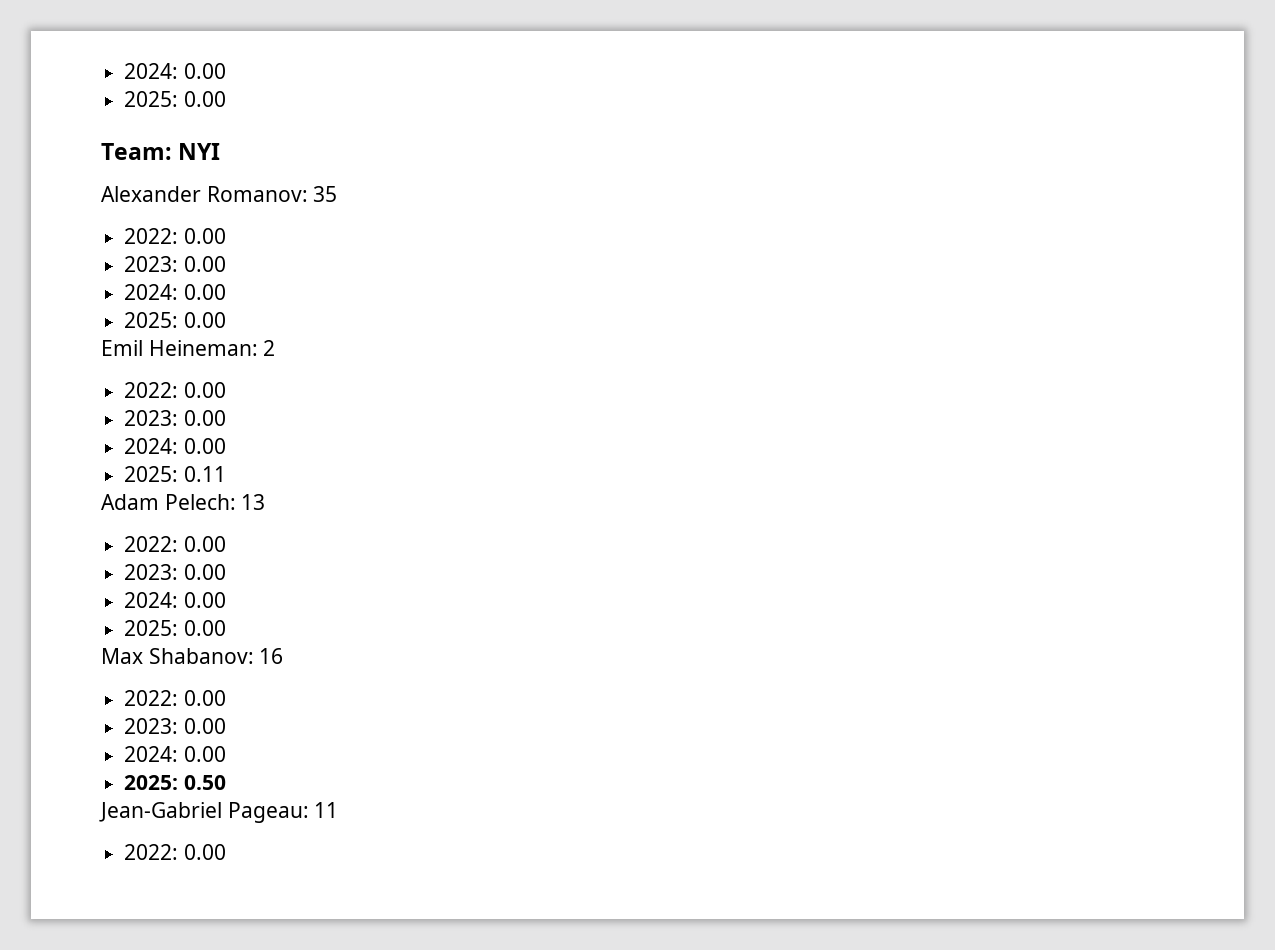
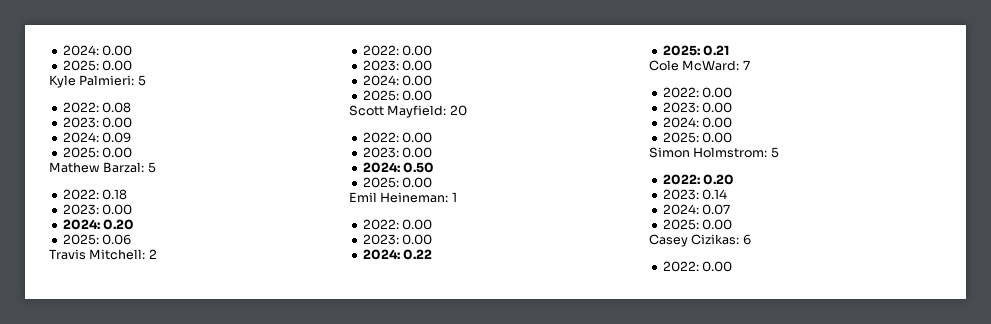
[124,63,226,79] [124,91,226,107] [101,143,221,160] [101,186,338,202] [124,228,226,244] [124,256,226,272] [124,284,226,300] [124,312,226,328] [101,340,276,356] [124,382,226,398] [124,410,226,426] [124,438,226,454] [124,466,226,482] [101,494,266,510] [124,536,226,552] [124,564,226,580] [124,592,226,608] [124,620,226,636] [101,648,284,664] [124,690,226,706] [124,718,226,734] [124,746,226,762] [124,775,226,790] [99,802,339,823] 2024: 0.00 // 2025: 0.00 // Team: NYI // Alexander Romanov: 35 // 2022: 0.00 // 2023: 0.00 // 2024: 0.00 // 2025: 0.00 // Emil Heineman: 2 // 2022: 0.00 // 2023: 0.00 // 2024: 0.00 // 2025: 0.11 // Adam Pelech: 13 // 2022: 0.00 // 2023: 0.00 // 2024: 0.00 // 2025: 0.00 // Max Shabanov: 16 // 2022: 0.00 // 2023: 0.00 // 2024: 0.00 // 2025: 0.50 // Jean-Gabriel Pageau: 11 -> [62,45,133,56] [62,60,133,71] [49,75,146,88] [62,102,132,113] [62,117,133,128] [62,132,132,143] [62,147,133,158] [49,162,156,173] [62,189,128,200] [62,204,133,215] [62,219,135,230] [62,234,132,245] [49,249,157,260] [362,45,433,56] [362,60,433,71] [362,75,433,86] [362,90,433,101] [349,105,467,118] [362,132,433,143] [362,147,433,158] [362,162,435,173] [362,177,433,188] [349,192,457,203] [362,219,433,230] [362,234,433,245] [362,249,433,260] [662,45,730,56] [649,60,750,71] [662,87,733,98] [662,102,733,113] [662,117,733,128] [662,132,733,143] [649,147,779,158] [662,174,735,185] [662,189,728,200] [662,204,731,215] [662,219,733,230] [649,234,751,247] 2024: 0.00 // 2025: 0.00 // Kyle Palmieri: 5 // 2022: 0.08 // 2023: 0.00 // 2024: 0.09 // 2025: 0.00 // Mathew Barzal: 5 // 2022: 0.18 // 2023: 0.00 // 2024: 0.20 // 2025: 0.06 // Travis Mitchell: 2 // 2022: 0.00 // 2023: 0.00 // 2024: 0.00 // 2025: 0.00 // Scott Mayfield: 20 // 2022: 0.00 // 2023: 0.00 // 2024: 0.50 // 2025: 0.00 // Emil Heineman: 1 // 2022: 0.00 // 2023: 0.00 // 2024: 0.22 // 2025: 0.21 // Cole McWard: 7 // 2022: 0.00 // 2023: 0.00 // 2024: 0.00 // 2025: 0.00 // Simon Holmstrom: 5 // 2022: 0.20 // 2023: 0.14 // 2024: 0.07 // 2025: 0.00 // Casey Cizikas: 6

